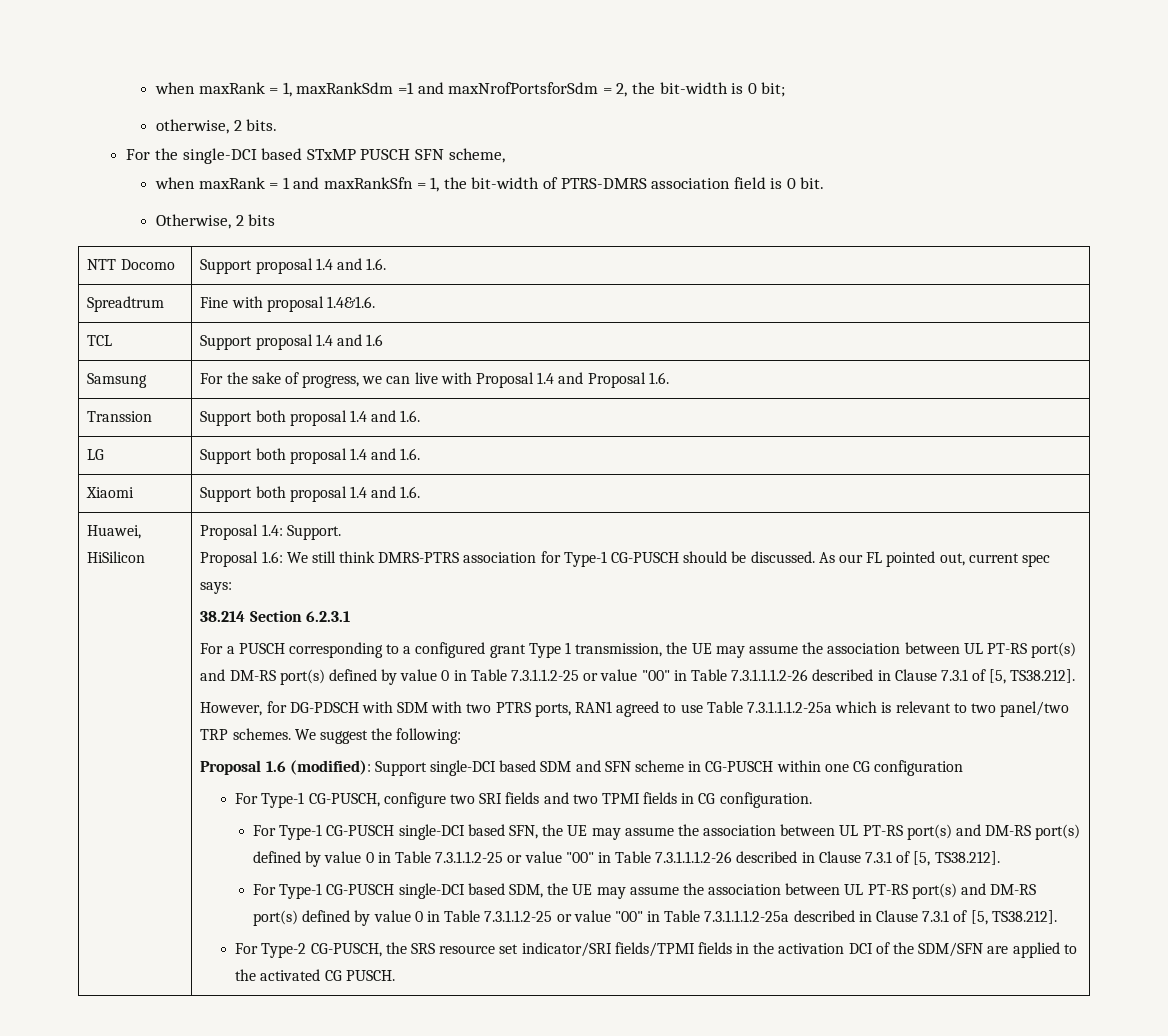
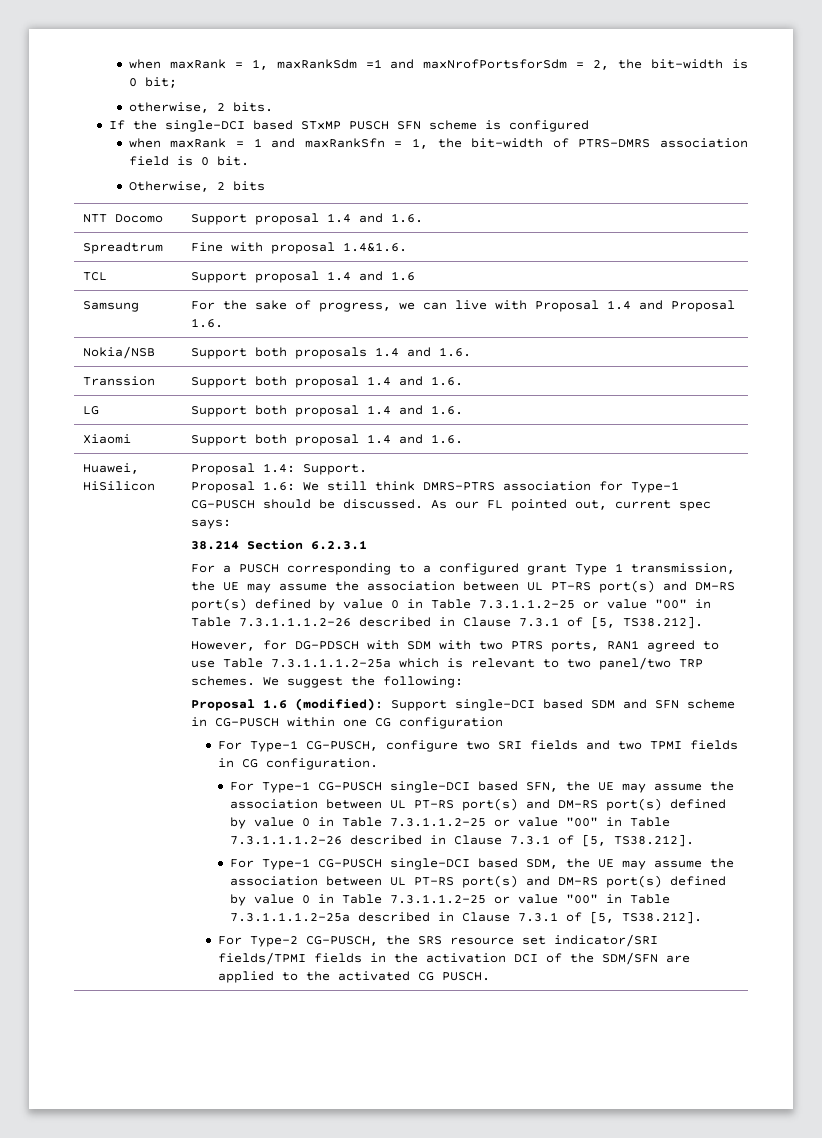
[126,149,151,160] For -> [108,120,125,130] If
[448,148,505,163] scheme, -> [428,120,589,132] scheme is configured
(669, 378) none -> [83,346,156,359] [191,347,472,359] // Nokia/NSB | Support both proposals 1.4 and 1.6.

